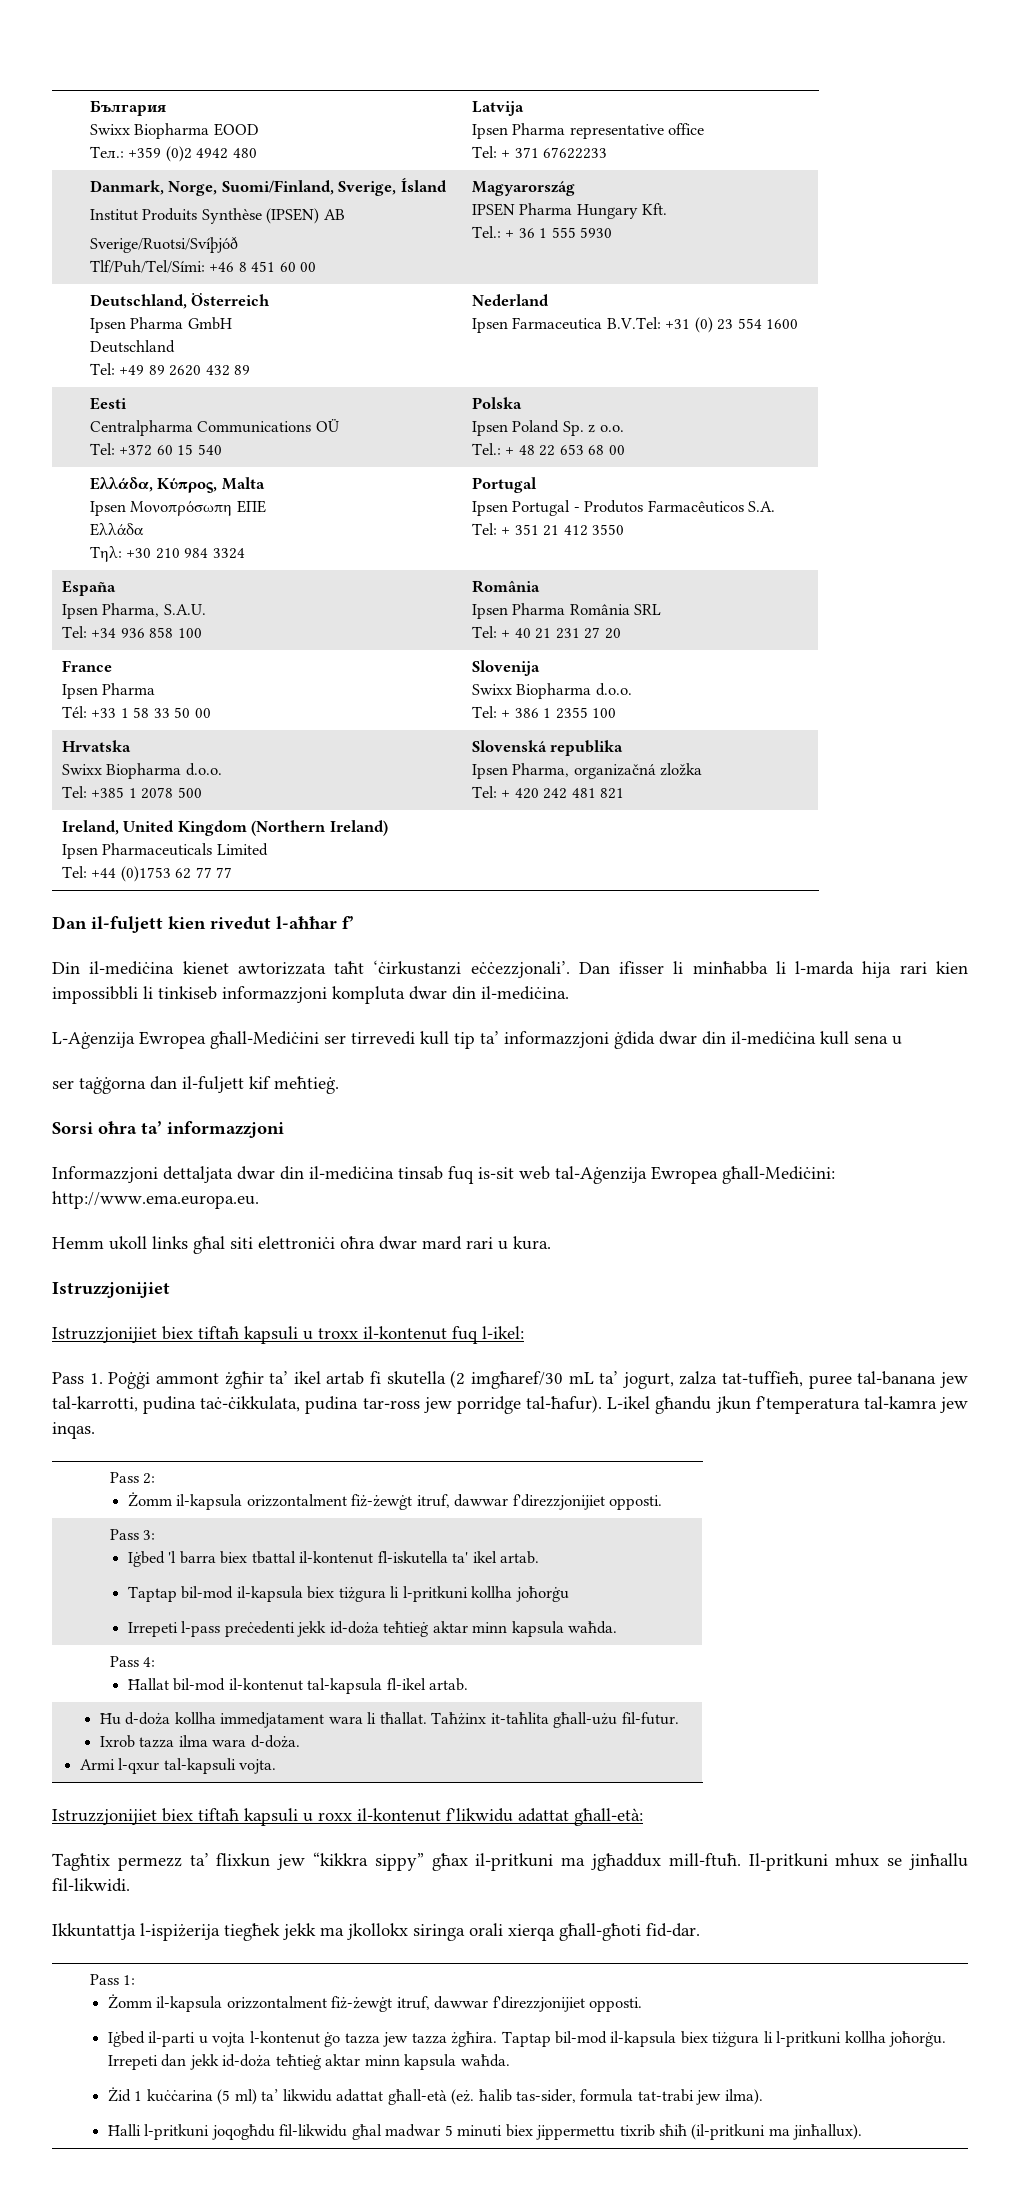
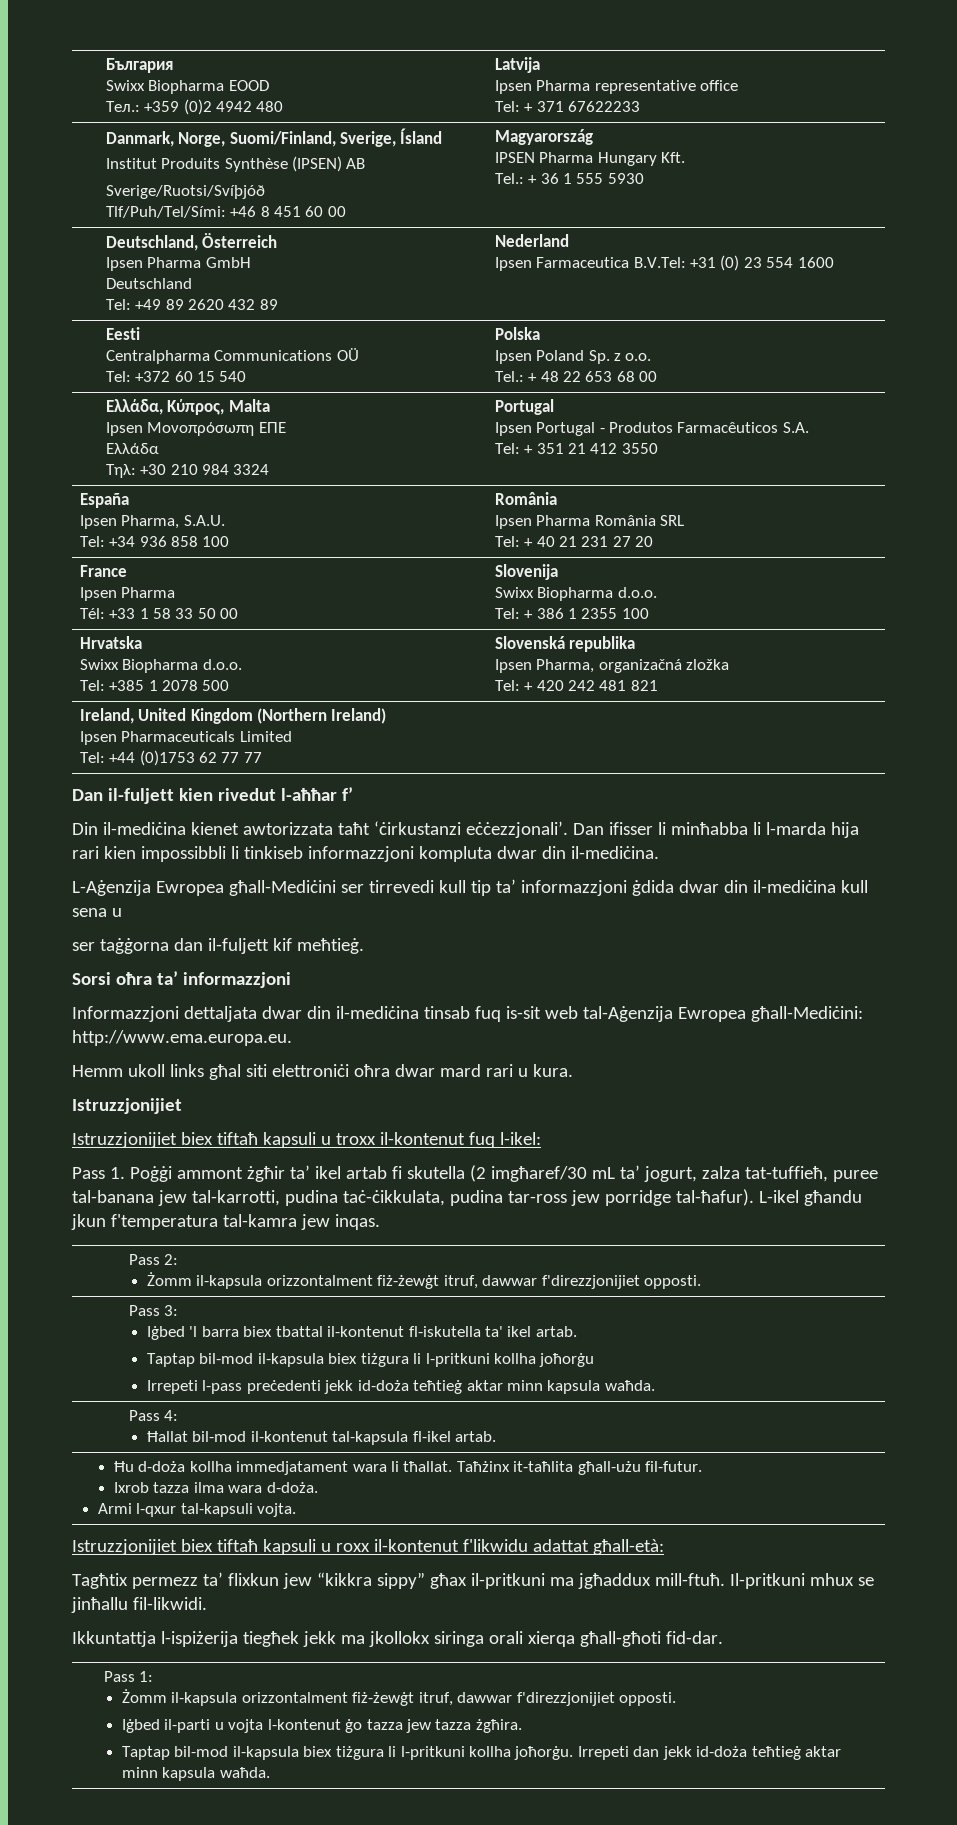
(498, 2039) none -> (522, 1726) //
[107,2087,763,2105] [107,2124,863,2140] // Żid 1 kuċċarina (5 ml) ta’ likwidu adattat għall-età (eż. ħalib tas-sider, formula tat-trabi jew ilma). // Ħalli l-pritkuni joqogħdu fil-likwidu għal madwar 5 minuti biex jippermettu tixrib sħiħ (il-pritkuni ma jinħallux). -> (270, 1772) none

